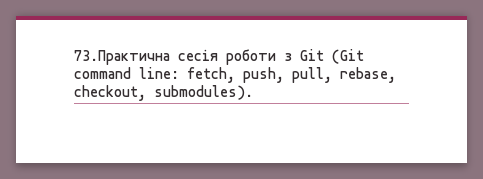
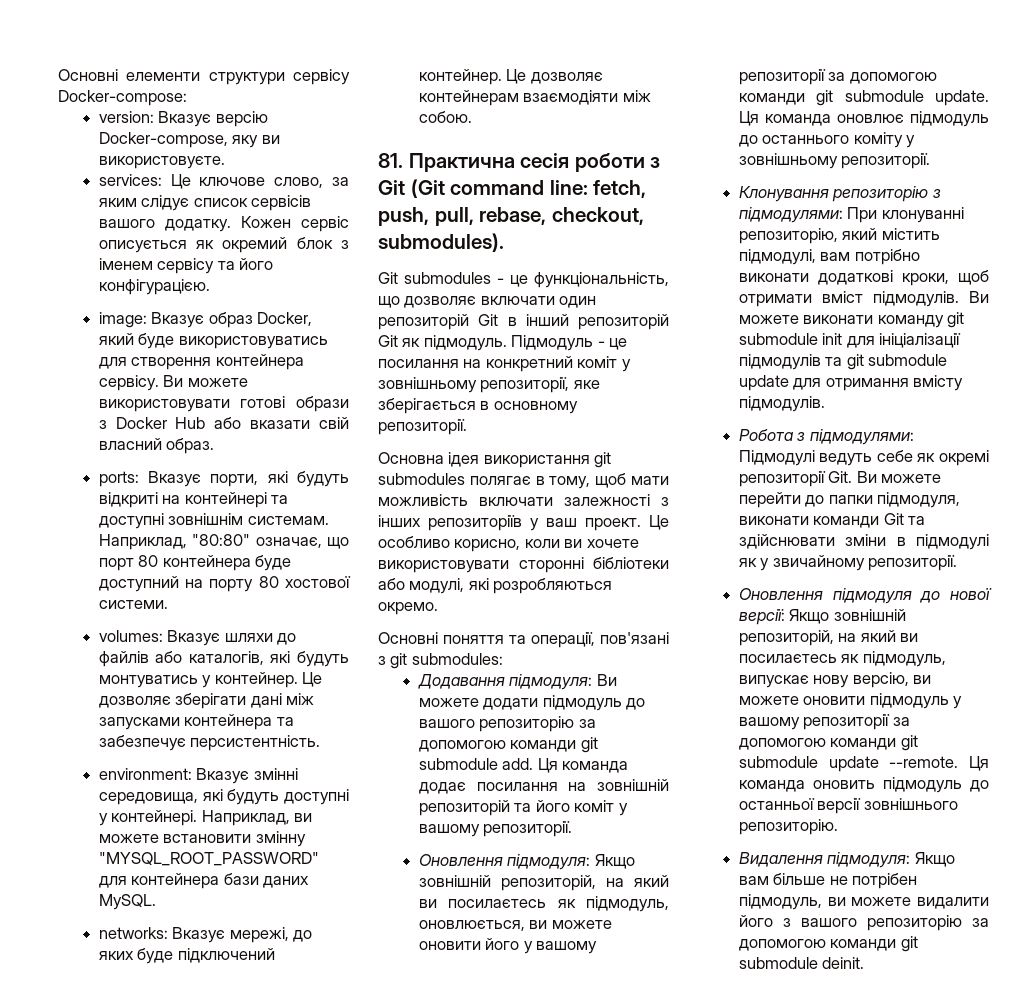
[74,50,170,65] 73.Практична -> [58,69,350,85] [58,90,187,106] [98,111,268,127] [98,132,280,148] [98,156,225,169] [98,174,349,189] [98,195,312,211] [98,216,349,232] [98,237,350,253] [98,258,274,274] [98,279,210,295] [98,312,313,328] [98,333,328,349] [98,354,304,370] [98,375,248,391] [98,396,349,412] [98,417,350,429] [98,438,215,454] [98,471,349,487] [98,492,289,508] [98,513,329,529] [98,534,349,550] [98,555,292,571] [98,576,351,592] [98,600,168,609] [98,630,297,646] [98,651,349,667] [98,672,323,688] [98,693,315,709] [98,714,294,730] [98,735,321,751] [98,768,298,784] [98,789,349,805] [98,810,313,826] [98,831,306,847] [98,852,319,866] [98,873,310,889] [98,894,156,910] [98,927,313,943] [98,948,275,964] [418,69,603,85] [418,90,651,106] [418,111,472,123] [378,153,515,172] Основні елементи структури сервісу Docker-compose: // version: Вказує версію Docker-compose, яку ви використовуєте. // services: Це ключове слово, за яким слідує список сервісів вашого додатку. Кожен сервіс описується як окремий блок з іменем сервісу та його конфігурацією. // image: Вказує образ Docker, який буде використовуватись для створення контейнера сервісу. Ви можете використовувати готові образи з Docker Hub або вказати свій власний образ. // ports: Вказує порти, які будуть відкриті на контейнері та доступні зовнішнім системам. Наприклад, "80:80" означає, що порт 80 контейнера буде доступний на порту 80 хостової системи. // volumes: Вказує шляхи до файлів або каталогів, які будуть монтуватись у контейнер. Це дозволяє зберігати дані між запусками контейнера та забезпечує персистентність. // environment: Вказує змінні середовища, які будуть доступні у контейнері. Наприклад, ви можете встановити змінну "MYSQL_ROOT_PASSWORD" для контейнера бази даних MySQL. // networks: Вказує мережі, до яких буде підключений контейнер. Це дозволяє контейнерам взаємодіяти між собою. // 81. Практична
(253, 92) none -> [378,272,669,288] [378,296,597,308] [378,314,669,330] [378,335,628,351] [378,356,631,372] [378,377,600,393] [378,398,578,414] [378,419,467,435] [378,452,612,468] [378,473,669,489] [378,494,669,506] [378,515,669,531] [378,536,639,552] [378,557,669,573] [378,578,613,594] [378,602,438,615] [378,632,669,648] [378,653,503,669] [417,674,617,690] [418,695,646,711] [418,716,596,732] [418,737,598,753] [418,758,629,773] [418,779,669,794] [418,800,628,816] [418,821,573,837] [418,854,635,870] [418,875,669,891] [418,896,669,912] [418,920,612,931] [418,938,598,954] [738,69,937,85] [738,90,989,106] [738,111,989,127] [738,132,916,148] [738,153,931,169] [738,186,941,202] [738,207,964,223] [738,228,940,244] [738,249,920,265] [738,270,989,286] [738,291,989,307] [738,312,965,328] [738,333,962,348] [738,354,948,370] [738,375,964,391] [738,396,825,412] [738,429,914,445] [738,450,989,466] [738,471,942,487] [738,492,961,508] [738,513,926,528] [738,534,989,550] [738,555,958,571] [738,588,992,604] [738,609,906,625] [738,630,919,646] [738,651,946,667] [738,672,932,688] [738,693,963,709] [738,714,910,730] [738,735,918,751] [738,756,989,772] [738,777,989,793] [738,798,958,814] [738,819,838,835] [738,852,955,868] [738,873,918,889] [738,894,989,910] [738,915,989,931] [738,936,918,952] [738,957,865,969] // Git submodules - це функціональність, що дозволяє включати один репозиторій Git в інший репозиторій Git як підмодуль. Підмодуль - це посилання на конкретний коміт у зовнішньому репозиторії, яке зберігається в основному репозиторії. // Основна ідея використання git submodules полягає в тому, щоб мати можливість включати залежності з інших репозиторіїв у ваш проект. Це особливо корисно, коли ви хочете використовувати сторонні бібліотеки або модулі, які розробляються окремо. // Основні поняття та операції, пов'язані з git submodules: // Додавання підмодуля: Ви можете додати підмодуль до вашого репозиторію за допомогою команди git submodule add. Ця команда додає посилання на зовнішній репозиторій та його коміт у вашому репозиторії. // Оновлення підмодуля: Якщо зовнішній репозиторій, на який ви посилаєтесь як підмодуль, оновлюється, ви можете оновити його у вашому репозиторії за допомогою команди git submodule update. Ця команда оновлює підмодуль до останнього коміту у зовнішньому репозиторії. // Клонування репозиторію з підмодулями: При клонуванні репозиторію, який містить підмодулі, вам потрібно виконати додаткові кроки, щоб отримати вміст підмодулів. Ви можете виконати команду git submodule init для ініціалізації підмодулів та git submodule update для отримання вмісту підмодулів. // Робота з підмодулями: Підмодулі ведуть себе як окремі репозиторії Git. Ви можете перейти до папки підмодуля, виконати команди Git та здійснювати зміни в підмодулі як у звичайному репозиторії. // Оновлення підмодуля до нової версії: Якщо зовнішній репозиторій, на який ви посилаєтесь як підмодуль, випускає нову версію, ви можете оновити підмодуль у вашому репозиторії за допомогою команди git submodule update --remote. Ця команда оновить підмодуль до останньої версії зовнішнього репозиторію. // Видалення підмодуля: Якщо вам більше не потрібен підмодуль, ви можете видалити його з вашого репозиторію за допомогою команди git submodule deinit.

